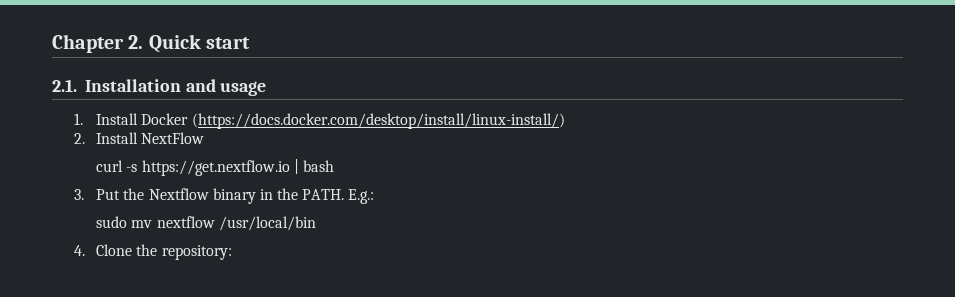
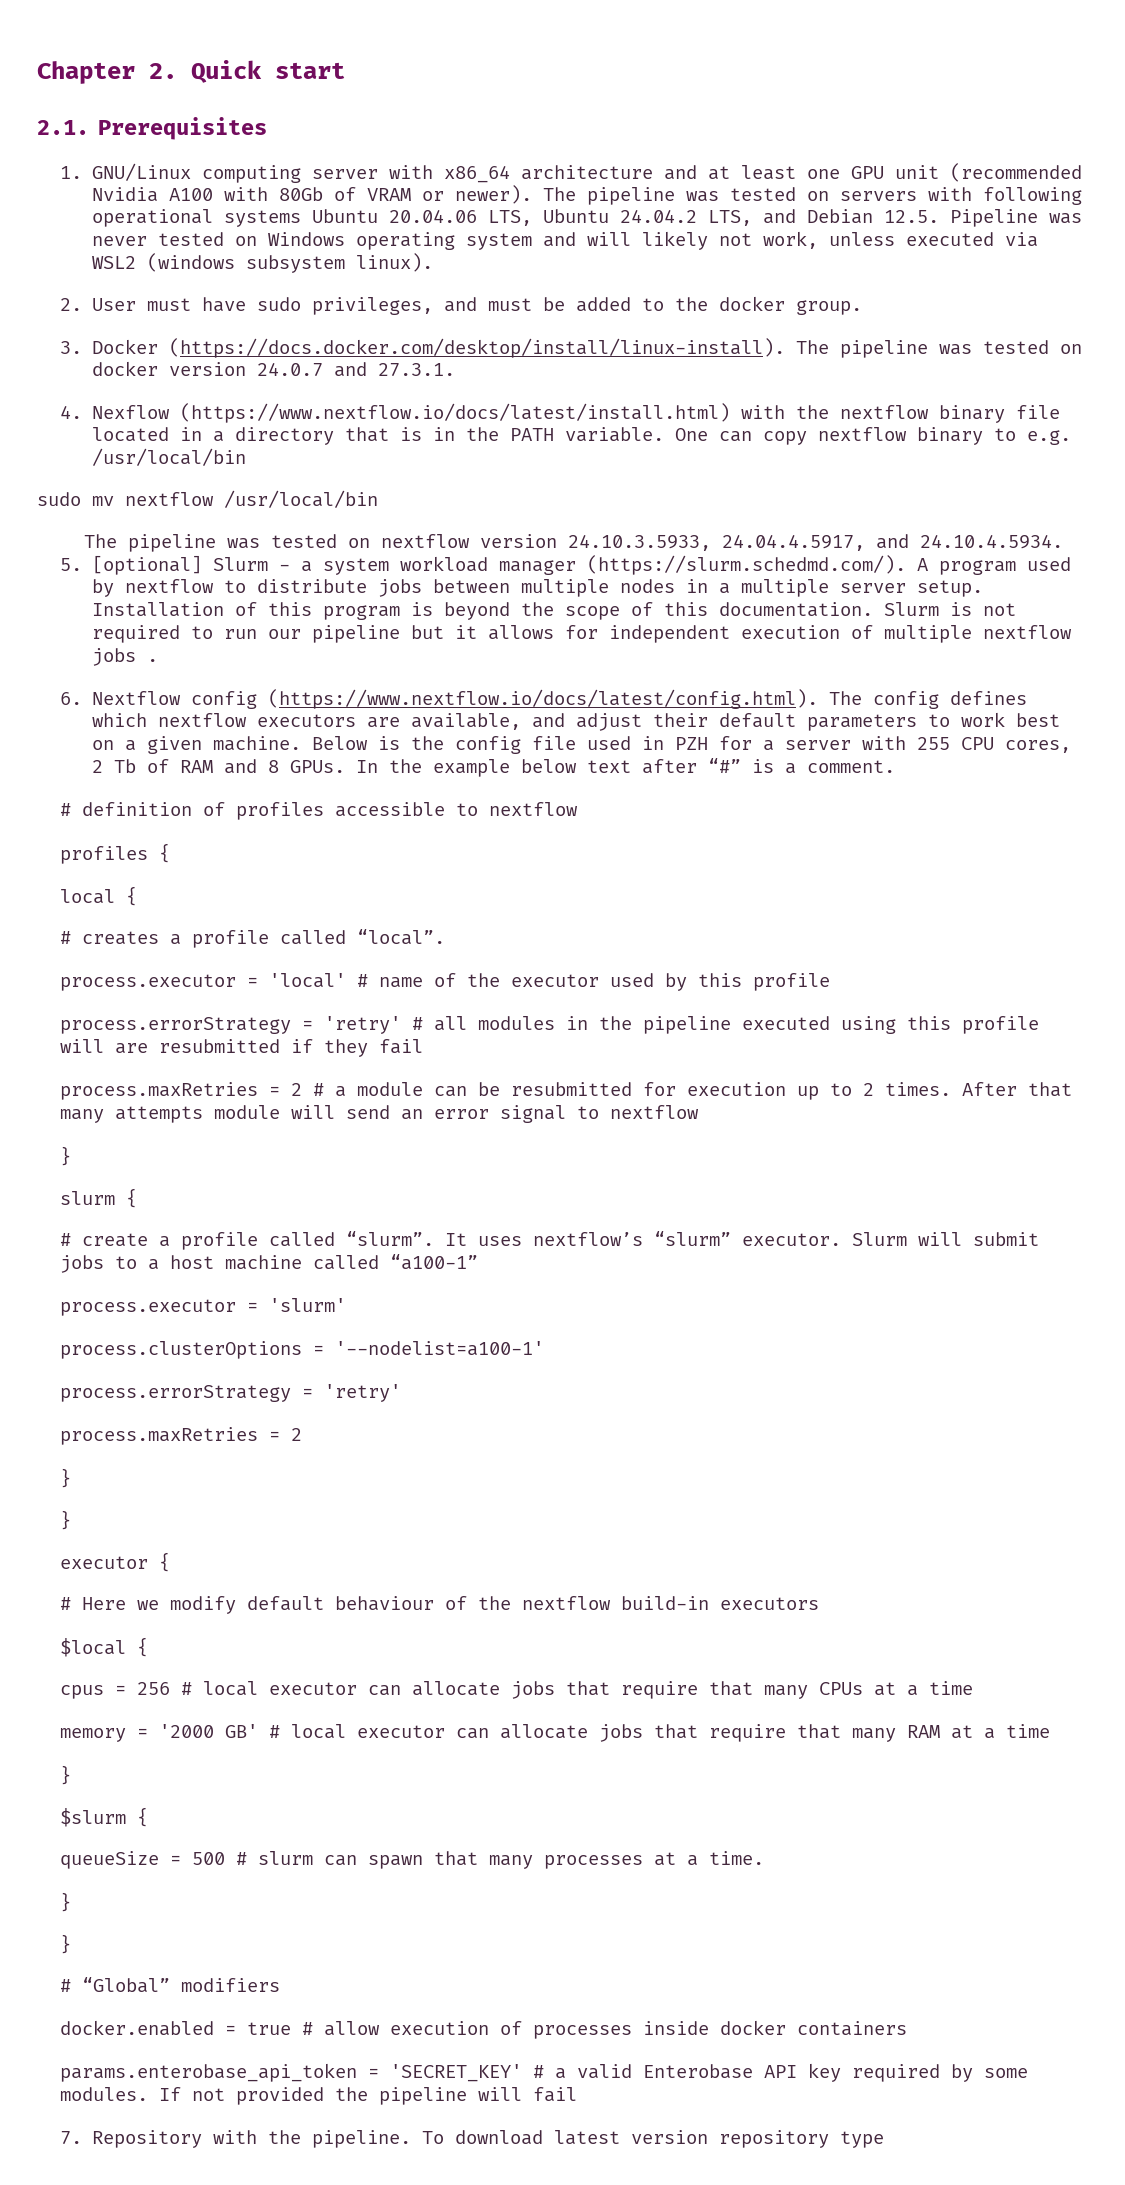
[84,79,267,96] [74,113,565,129] [74,132,205,144] [96,159,334,176] [74,188,375,204] [96,216,316,231] [74,244,232,260] Installation and usage // 1. Install Docker (https://docs.docker.com/desktop/install/linux-install/) // 2. Install NextFlow // curl -s https://get.nextflow.io | bash // 3. Put the Nextflow binary in the PATH. E.g.: // sudo mv nextflow /usr/local/bin // 4. Clone the repository: -> [98,117,268,140] [60,163,1082,183] [91,185,1082,205] [91,209,1082,227] [91,231,1038,250] [91,253,433,273] [60,296,862,315] [60,338,1082,358] [91,361,455,377] [60,403,1060,423] [91,427,1071,445] [91,448,246,466] [37,490,378,508] [83,534,1063,552] [60,555,1071,575] [91,579,983,597] [91,602,1016,620] [91,625,1072,643] [91,648,158,666] [60,689,1027,709] [91,712,1060,731] [91,736,1071,754] [91,758,895,777] [60,802,579,820] [60,843,171,864] [60,886,138,906] [60,929,446,948] [60,973,831,991] [60,1016,1040,1034] [60,1039,424,1057] [60,1082,1073,1100] [60,1105,700,1123] [60,1146,72,1166] [60,1188,138,1208] [60,1231,1040,1250] [60,1254,479,1273] [60,1298,347,1316] [60,1341,545,1359] [60,1384,402,1402] [60,1427,303,1445] [60,1468,72,1488] [60,1510,72,1530] [60,1552,171,1572] [60,1596,820,1614] [60,1637,149,1657] [60,1681,974,1699] [60,1724,1051,1742] [60,1765,72,1785] [60,1807,149,1827] [60,1851,765,1869] [60,1892,72,1912] [60,1934,72,1954] [60,1977,281,1993] [60,2020,908,2039] [60,2063,1029,2082] [60,2087,578,2105] [60,2130,884,2148] Prerequisites // 1. GNU/Linux computing server with x86_64 architecture and at least one GPU unit (recommended Nvidia A100 with 80Gb of VRAM or newer). The pipeline was tested on servers with following operational systems Ubuntu 20.04.06 LTS, Ubuntu 24.04.2 LTS, and Debian 12.5. Pipeline was never tested on Windows operating system and will likely not work, unless executed via WSL2 (windows subsystem linux). // 2. User must have sudo privileges, and must be added to the docker group. // 3. Docker (https://docs.docker.com/desktop/install/linux-install). The pipeline was tested on docker version 24.0.7 and 27.3.1. // 4. Nexflow (https://www.nextflow.io/docs/latest/install.html) with the nextflow binary file located in a directory that is in the PATH variable. One can copy nextflow binary to e.g. /usr/local/bin // sudo mv nextflow /usr/local/bin // The pipeline was tested on nextflow version 24.10.3.5933, 24.04.4.5917, and 24.10.4.5934. // 5. [optional] Slurm - a system workload manager (https://slurm.schedmd.com/). A program used by nextflow to distribute jobs between multiple nodes in a multiple server setup. Installation of this program is beyond the scope of this documentation. Slurm is not required to run our pipeline but it allows for independent execution of multiple nextflow jobs . // 6. Nextflow config (https://www.nextflow.io/docs/latest/config.html). The config defines which nextflow executors are available, and adjust their default parameters to work best on a given machine. Below is the config file used in PZH for a server with 255 CPU cores, 2 Tb of RAM and 8 GPUs. In the example below text after “#” is a comment. // # definition of profiles accessible to nextflow // profiles { // local { // # creates a profile called “local”. // process.executor = 'local' # name of the executor used by this profile // process.errorStrategy = 'retry' # all modules in the pipeline executed using this profile will are resubmitted if they fail // process.maxRetries = 2 # a module can be resubmitted for execution up to 2 times. After that many attempts module will send an error signal to nextflow // } // slurm { // # create a profile called “slurm”. It uses nextflow’s “slurm” executor. Slurm will submit jobs to a host machine called “a100-1” // process.executor = 'slurm' // process.clusterOptions = '--nodelist=a100-1' // process.errorStrategy = 'retry' // process.maxRetries = 2 // } // } // executor { // # Here we modify default behaviour of the nextflow build-in executors // $local { // cpus = 256 # local executor can allocate jobs that require that many CPUs at a time // memory = '2000 GB' # local executor can allocate jobs that require that many RAM at a time // } // $slurm { // queueSize = 500 # slurm can spawn that many processes at a time. // } // } // # “Global” modifiers // docker.enabled = true # allow execution of processes inside docker containers // params.enterobase_api_token = 'SECRET_KEY' # a valid Enterobase API key required by some modules. If not provided the pipeline will fail // 7. Repository with the pipeline. To download latest version repository type

